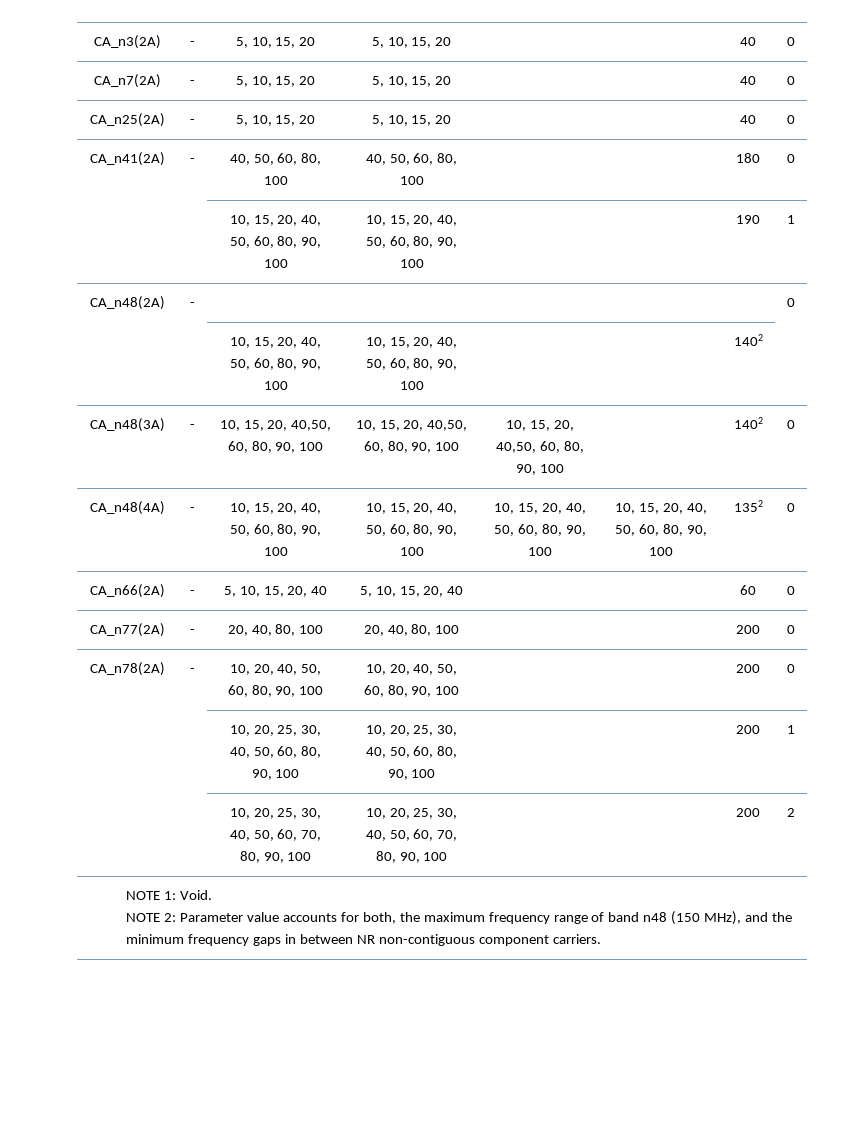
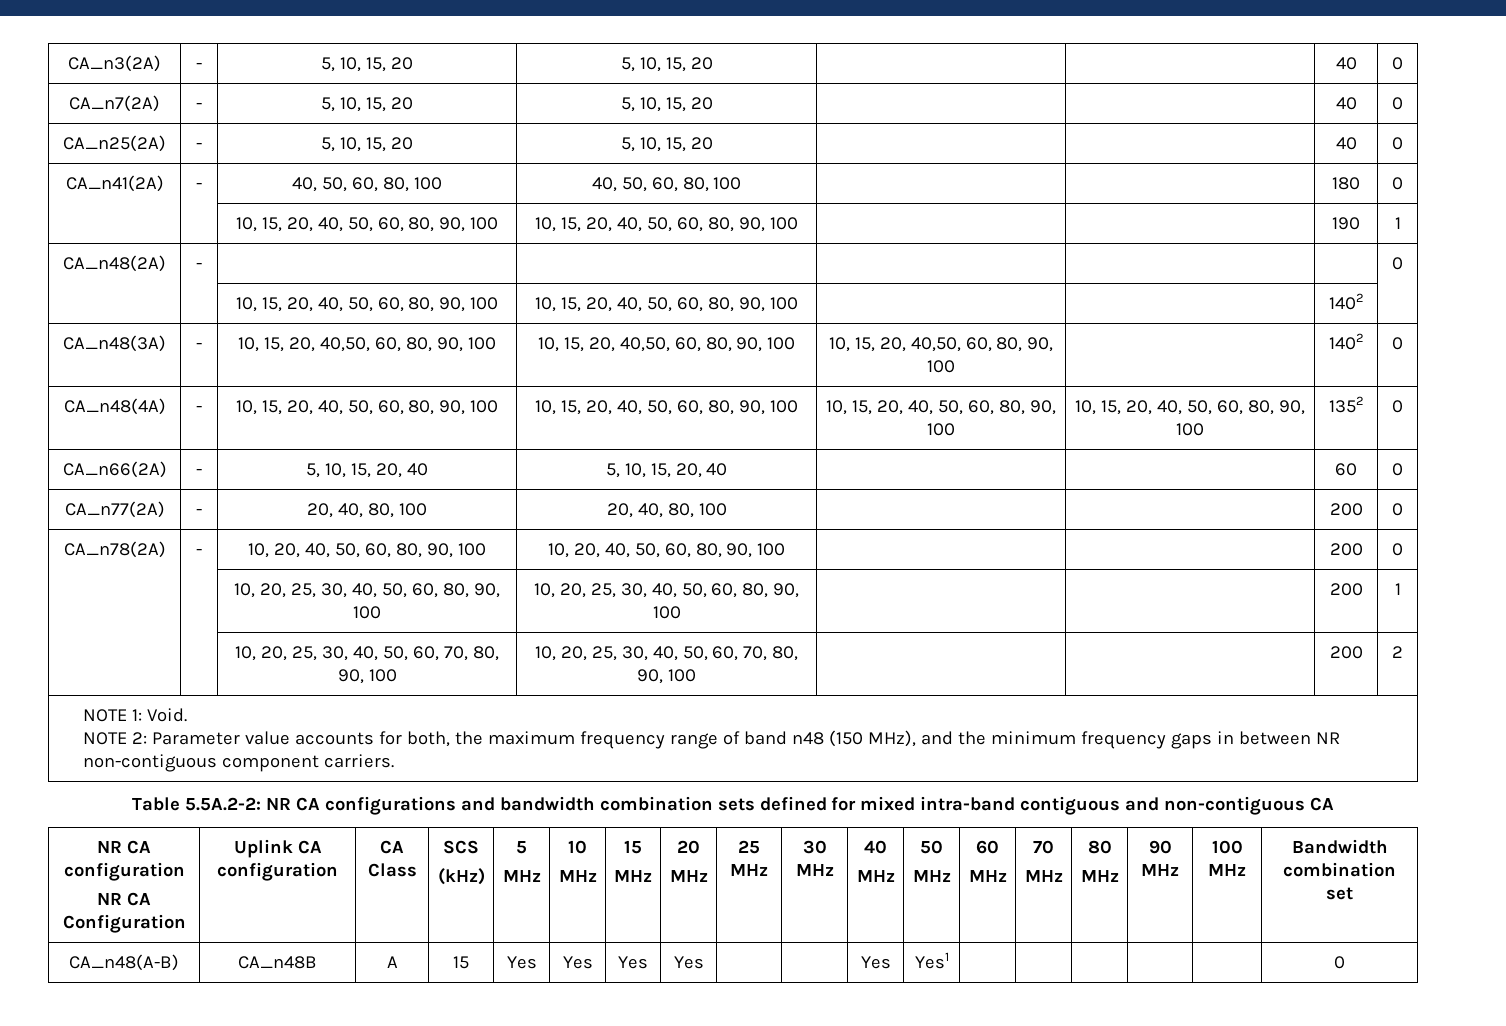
(601, 939) none -> [131,796,1335,815] [97,840,151,854] [63,862,185,881] [97,892,151,906] [62,914,186,933] [233,839,322,858] [217,862,338,881] [380,840,404,854] [367,863,417,877] [443,840,479,854] [437,868,485,885] [516,841,527,854] [502,870,541,882] [568,840,587,854] [558,870,597,882] [624,840,642,854] [614,870,652,882] [677,840,700,854] [669,870,708,882] [738,840,760,854] [730,864,768,876] [802,840,827,854] [795,864,834,876] [864,840,887,854] [856,870,895,882] [920,840,943,854] [912,870,951,882] [976,840,999,854] [968,870,1007,882] [1033,840,1054,854] [1024,870,1063,882] [1087,840,1112,854] [1080,870,1119,882] [1148,840,1172,854] [1141,864,1179,876] [1211,840,1243,854] [1208,864,1246,876] [1291,839,1388,854] [1283,862,1396,877] [1326,887,1353,900] [69,954,179,971] [238,956,317,969] [386,956,398,968] [453,956,469,969] [506,956,537,969] [562,956,593,969] [618,956,648,969] [673,956,704,969] [860,956,891,969] [914,952,949,969] [1334,956,1345,969] // Table 5.5A.2-2: NR CA configurations and bandwidth combination sets defined for mixed intra-band contiguous and non-contiguous CA // NR CA configuration // NR CA Configuration | Uplink CA configuration | CA Class | SCS // (kHz) | 5 // MHz | 10 // MHz | 15 // MHz | 20 // MHz | 25 MHz | 30 MHz | 40 // MHz | 50 // MHz | 60 // MHz | 70 // MHz | 80 // MHz | 90 MHz | 100 MHz | Bandwidth combination set // CA_n48(A-B) | CA_n48B | A | 15 | Yes | Yes | Yes | Yes | | | Yes | Yes1 | | | | | | 0

